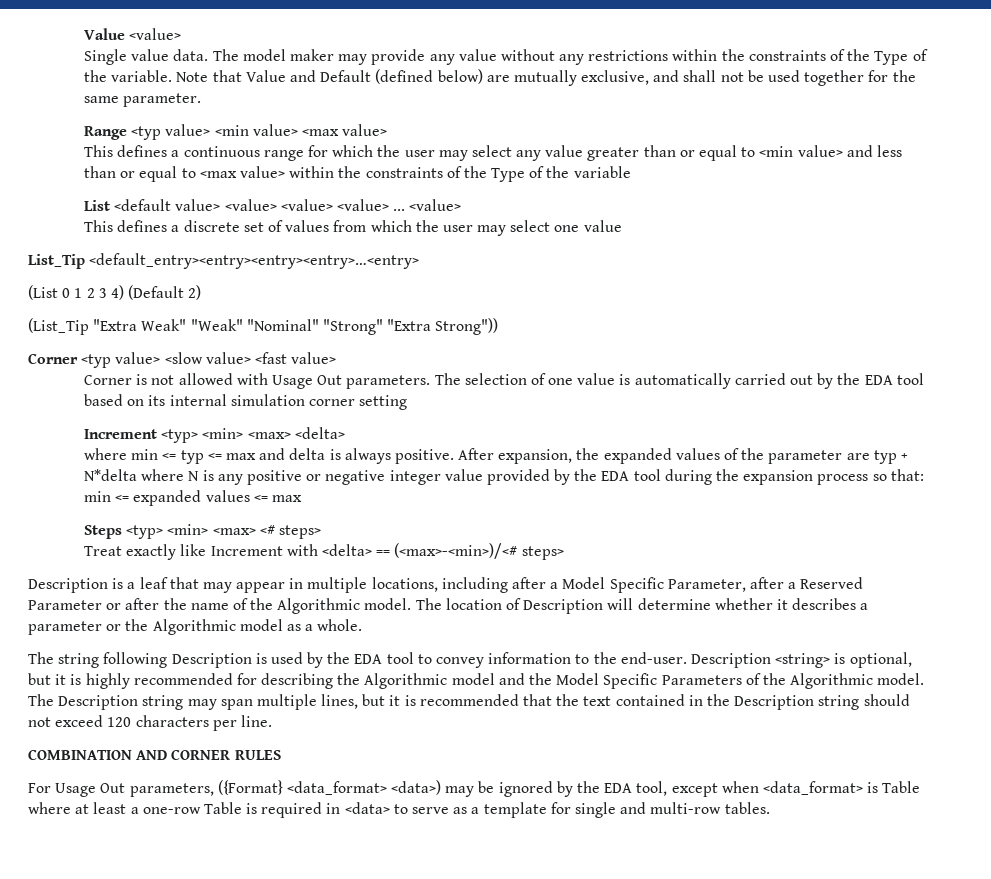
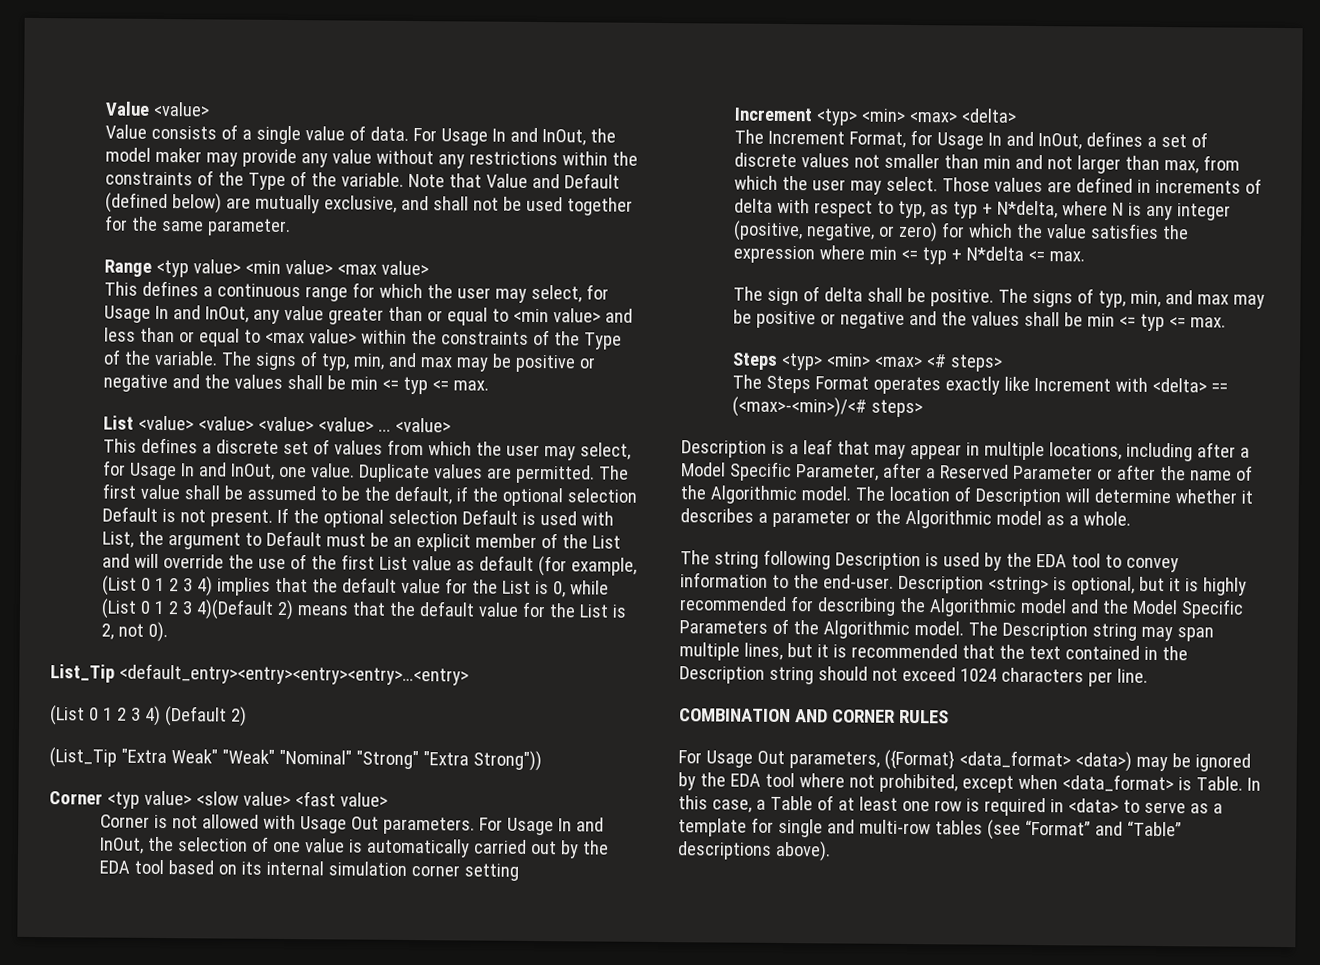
[84,49,239,65] Single value data. The -> [105,124,617,146] Value consists of a single value of data. For Usage In and InOut, the
[471,145,512,157] select -> [531,284,610,303] [104,305,250,323] select, for Usage In and InOut,
[573,166,631,178] [84,199,221,211] variable // List <default value> -> [154,350,597,373] [103,374,490,395] [103,415,195,431] variable. The signs of typ, min, and max may be positive or negative and the values shall be min <= typ <= max. // List <value>
[510,220,622,232] select one value -> [580,442,632,460] [103,460,630,484] [102,483,638,507] [102,506,615,528] [102,530,622,552] [102,553,638,577] [102,575,610,598] [101,598,628,621] [101,621,169,643] select, for Usage In and InOut, one value. Duplicate values are permitted. The first value shall be assumed to be the default, if the optional selection Default is not present. If the optional selection Default is used with List, the argument to Default must be an explicit member of the List and will override the use of the first List value as default (for example, (List 0 1 2 3 4) implies that the default value for the List is 0, while (List 0 1 2 3 4)(Default 2) means that the default value for the List is 2, not 0).
[434,373,461,385] The -> [479,817,605,836] [100,836,175,854] For Usage In and InOut, the
[84,448,908,464] [84,469,924,485] [84,490,302,506] where min <= typ <= max and delta is always positive. After expansion, the expanded values of the parameter are typ + N*delta where N is any positive or negative integer value provided by the EDA tool during the expansion process so that: min <= expanded values <= max -> [734,129,1209,150] [734,152,1241,174] [734,175,1263,195] [734,198,1232,221] [733,220,1190,243] [733,245,1086,265] [733,286,1266,309] [733,309,1227,332] The Increment Format, for Usage In and InOut, defines a set of discrete values not smaller than min and not larger than max, from which the user may select. Those values are defined in increments of delta with respect to typ, as typ + N*delta, where N is any integer (positive, negative, or zero) for which the value satisfies the expression where min <= typ + N*delta <= max. // The sign of delta shall be positive. The signs of typ, min, and max may be positive or negative and the values shall be min <= typ <= max.
[84,546,123,556] Treat -> [732,374,942,395] The Steps Format operates
[107,717,132,727] 120 -> [959,668,997,682] 1024
[636,781,921,797] [28,802,242,814] tool, except when <data_format> is Table where at least a one-row Table -> [764,772,1261,793] [678,795,962,813] tool where not prohibited, except when <data_format> is Table. In this case, a Table of at least one row
[724,802,770,814] tables. -> [934,819,1182,840] [677,840,831,862] tables (see “Format” and “Table” descriptions above).

